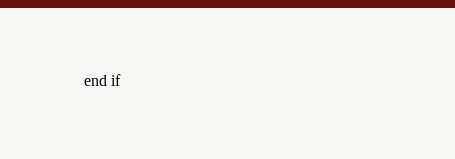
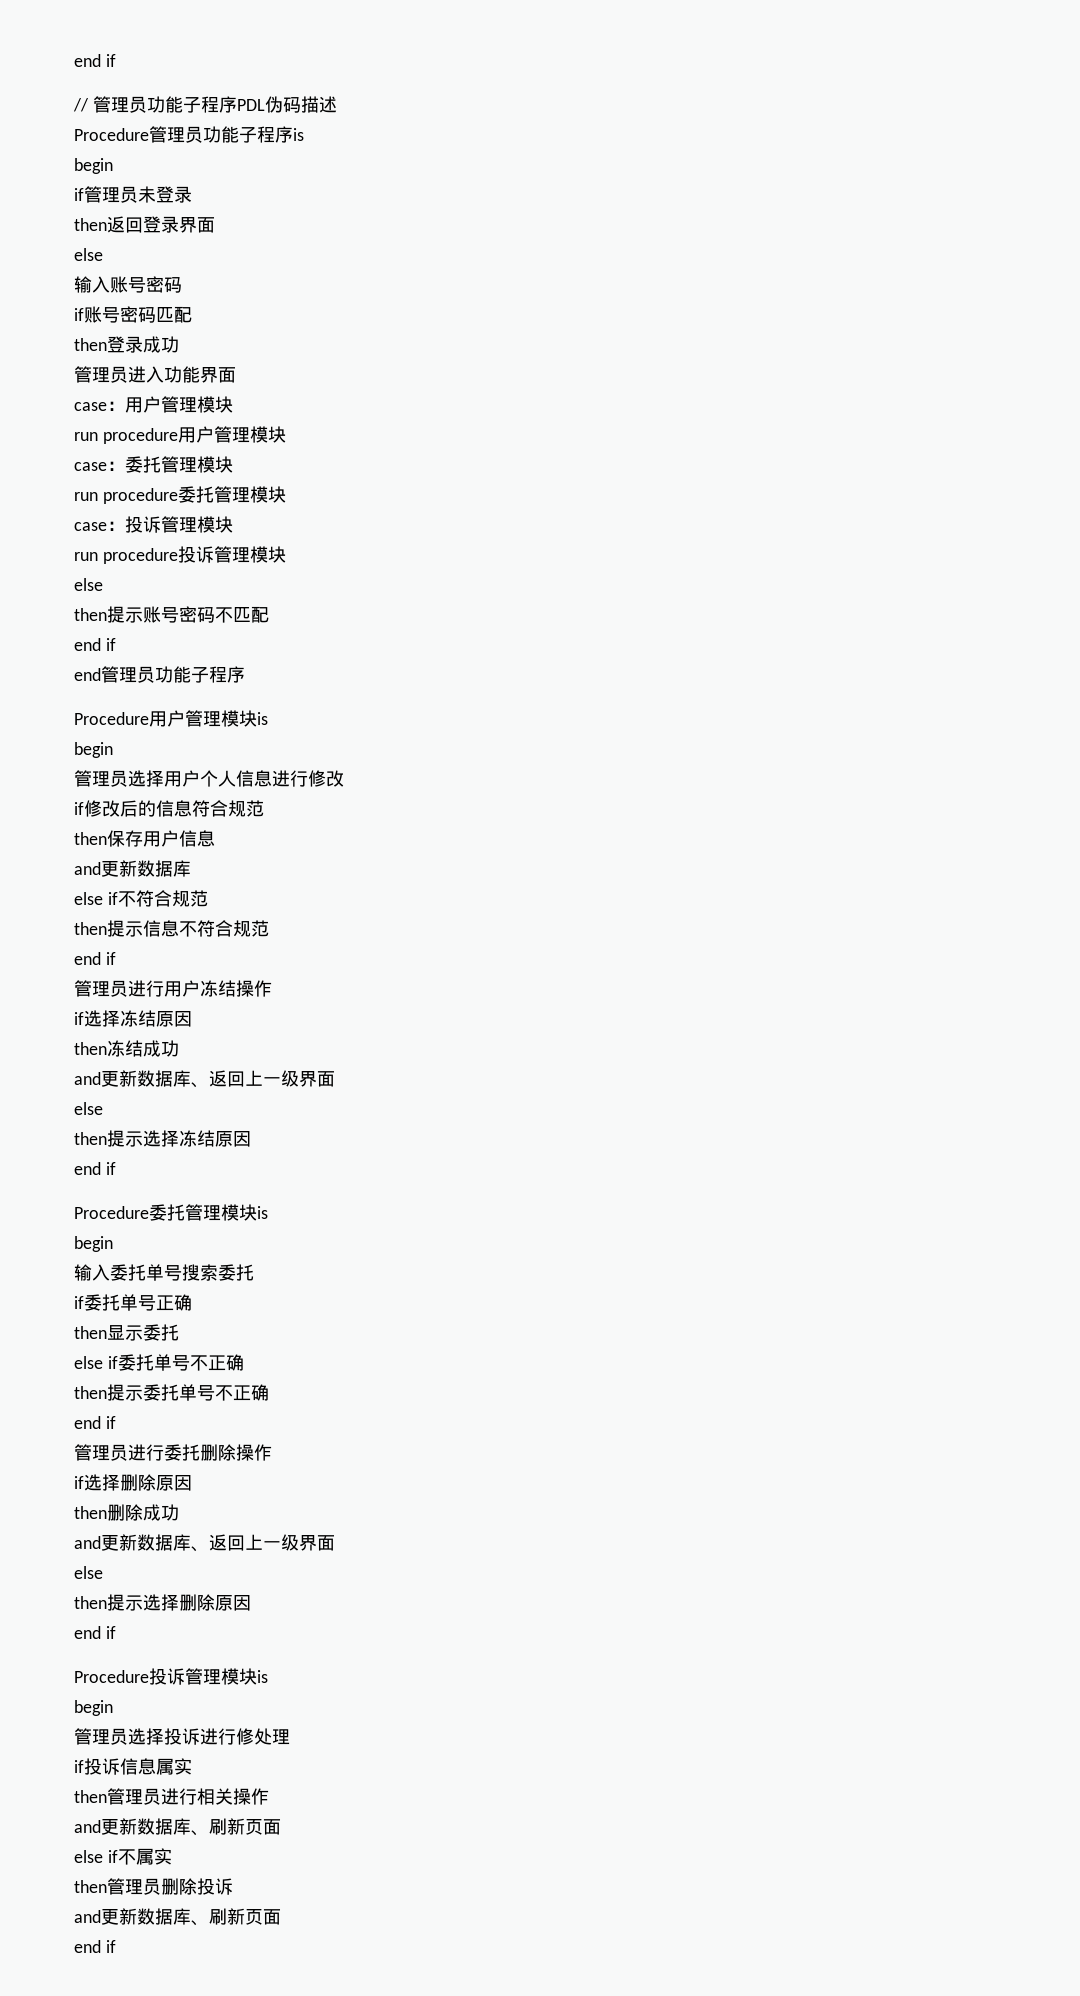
[84,74,122,86] end if -> [74,54,116,67] [73,96,337,113] [74,126,304,143] [74,158,113,174] [74,186,192,203] [74,216,215,233] [74,248,103,261] [74,276,182,293] [74,306,192,323] [74,336,179,353] [74,366,236,383] [74,396,233,413] [74,426,286,444] [74,456,233,473] [74,486,286,504] [74,516,233,533] [74,546,286,564] [74,578,103,591] [74,606,269,623] [74,638,116,651] [74,666,245,683] [74,710,268,727] [74,742,113,758] [74,770,344,787] [74,800,264,817] [74,830,215,847] [74,860,191,877] [74,890,208,907] [74,920,269,937] [74,952,116,965] [74,980,272,997] [74,1010,192,1027] [74,1040,179,1057] [74,1070,335,1088] [74,1102,103,1115] [74,1130,251,1147] [74,1162,116,1175] [74,1204,268,1221] [74,1236,113,1252] [74,1264,254,1281] [74,1294,192,1311] [74,1324,179,1341] [74,1354,244,1371] [74,1384,269,1401] [74,1416,116,1429] [74,1444,272,1461] [74,1474,192,1491] [74,1504,179,1521] [74,1534,335,1552] [74,1566,103,1579] [74,1594,251,1611] [74,1626,116,1639] [74,1668,268,1685] [74,1700,113,1716] [74,1728,290,1745] [74,1758,192,1775] [74,1788,269,1805] [74,1818,281,1836] [74,1848,172,1865] [74,1878,233,1895] [74,1908,281,1926] [74,1940,116,1953] end if // // 管理员功能子程序PDL伪码描述 // Procedure管理员功能子程序is // begin // if管理员未登录 // then返回登录界面 // else // 输入账号密码 // if账号密码匹配 // then登录成功 // 管理员进入功能界面 // case：用户管理模块 // run procedure用户管理模块 // case：委托管理模块 // run procedure委托管理模块 // case：投诉管理模块 // run procedure投诉管理模块 // else // then提示账号密码不匹配 // end if // end管理员功能子程序 // Procedure用户管理模块is // begin // 管理员选择用户个人信息进行修改 // if修改后的信息符合规范 // then保存用户信息 // and更新数据库 // else if不符合规范 // then提示信息不符合规范 // end if // 管理员进行用户冻结操作 // if选择冻结原因 // then冻结成功 // and更新数据库、返回上一级界面 // else // then提示选择冻结原因 // end if // Procedure委托管理模块is // begin // 输入委托单号搜索委托 // if委托单号正确 // then显示委托 // else if委托单号不正确 // then提示委托单号不正确 // end if // 管理员进行委托删除操作 // if选择删除原因 // then删除成功 // and更新数据库、返回上一级界面 // else // then提示选择删除原因 // end if // Procedure投诉管理模块is // begin // 管理员选择投诉进行修处理 // if投诉信息属实 // then管理员进行相关操作 // and更新数据库、刷新页面 // else if不属实 // then管理员删除投诉 // and更新数据库、刷新页面 // end if

